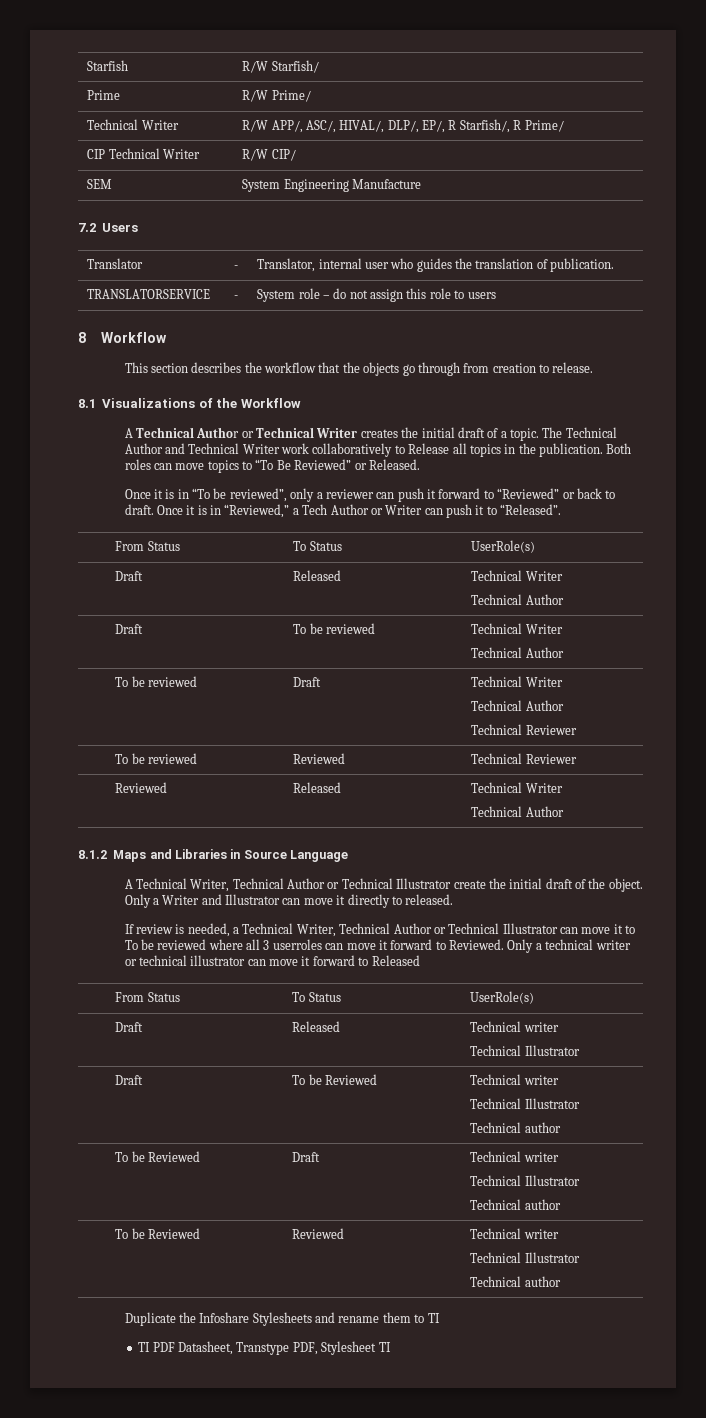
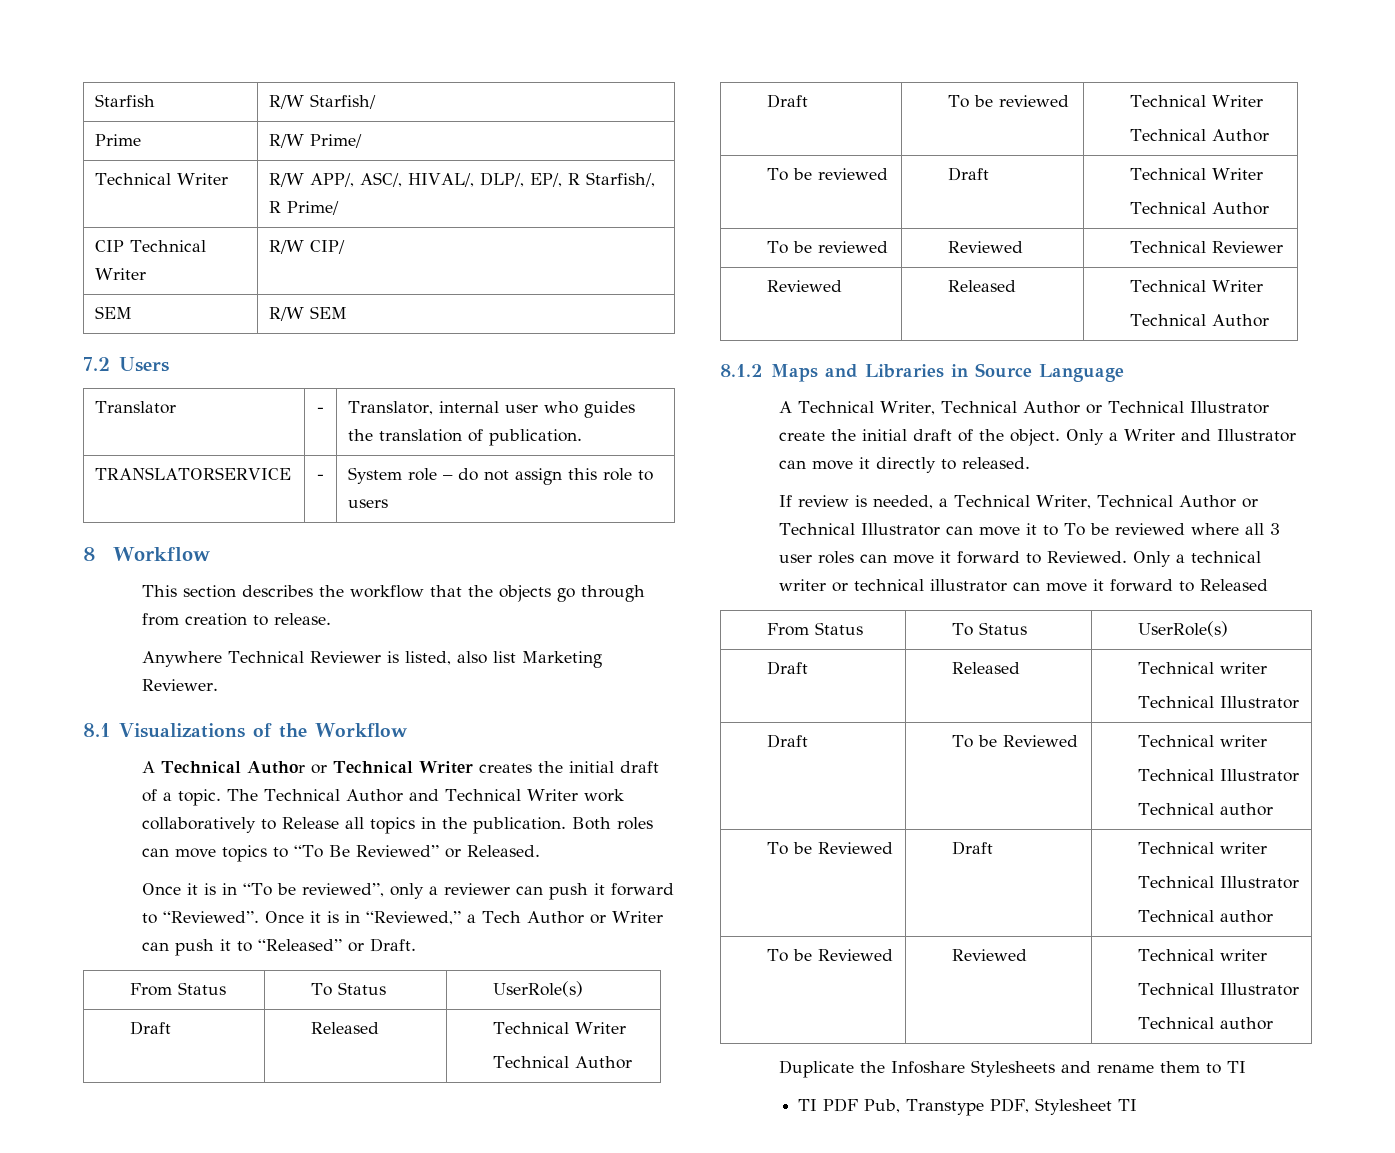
[242,179,421,192] System Engineering Manufacture -> [269,306,348,321] R/W SEM
(594, 367) none -> [142,651,603,668] [142,679,219,691] // Anywhere Technical Reviewer is listed, also list Marketing Reviewer.
[497,488,616,499] [124,504,154,515] “Reviewed” or back to draft. -> [163,911,260,923] “Reviewed”.
[500,504,562,515] “Released”. -> [258,938,417,952] “Released” or Draft.
[471,724,577,735] // Technical Reviewer -> (1270, 208) none
[272,939,322,950] userroles -> [779,551,855,564] user roles
[178,1341,234,1355] Datasheet, -> [864,1099,901,1113] Pub,

